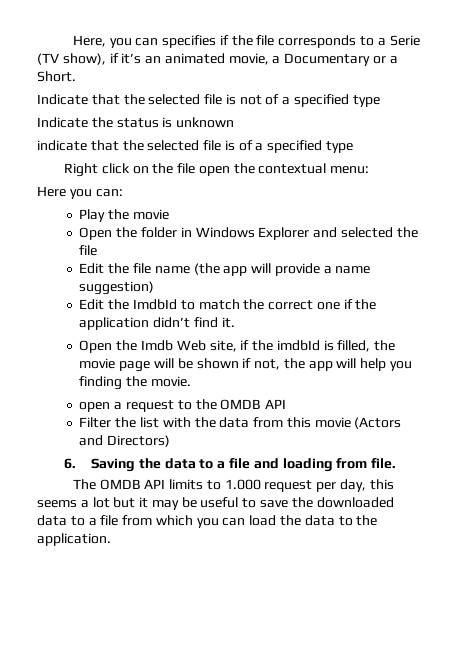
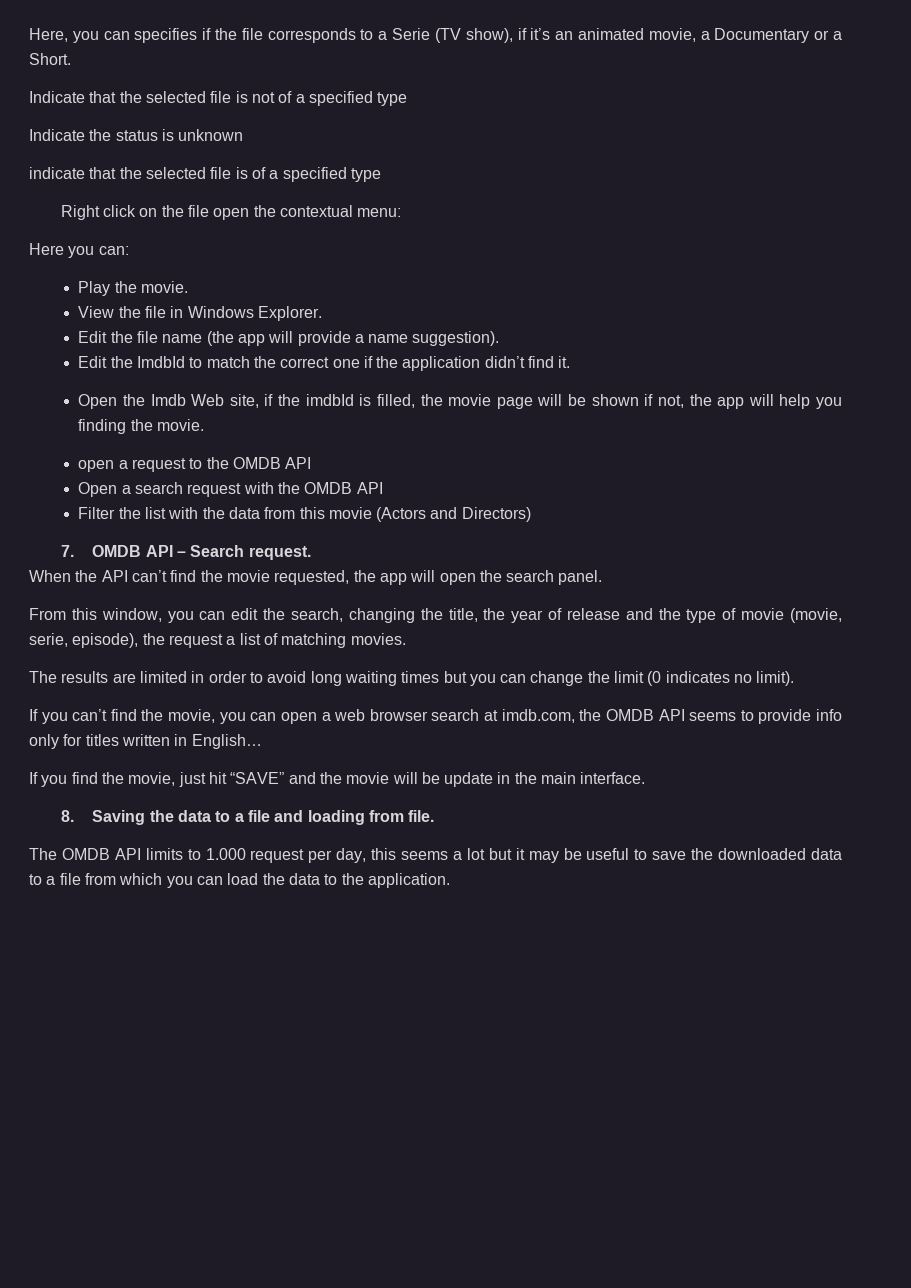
[132,209,169,220] [79,227,418,240] [79,245,98,256] movie // Open the folder in Windows Explorer and selected the file -> [140,281,188,293] [78,306,322,321] movie. // View the file in Windows Explorer.
[79,281,155,295] suggestion) -> [412,331,500,346] suggestion).
(287, 404) none -> [78,482,383,497] // Open a search request with the OMDB API
[64,458,77,469] 6. -> [60,545,311,560] [29,570,603,585] [29,608,843,623] [29,633,406,648] [29,671,795,686] [29,709,842,724] [29,734,262,749] [29,772,646,787] [60,810,74,822] 7. OMDB API – Search request. // When the API can’t find the movie requested, the app will open the search panel. // From this window, you can edit the search, changing the title, the year of release and the type of movie (movie, serie, episode), the request a list of matching movies. // The results are limited in order to avoid long waiting times but you can change the limit (0 indicates no limit). // If you can’t find the movie, you can open a web browser search at imdb.com, the OMDB API seems to provide info only for titles written in English… // If you find the movie, just hit “SAVE” and the movie will be update in the main interface. // 8.

